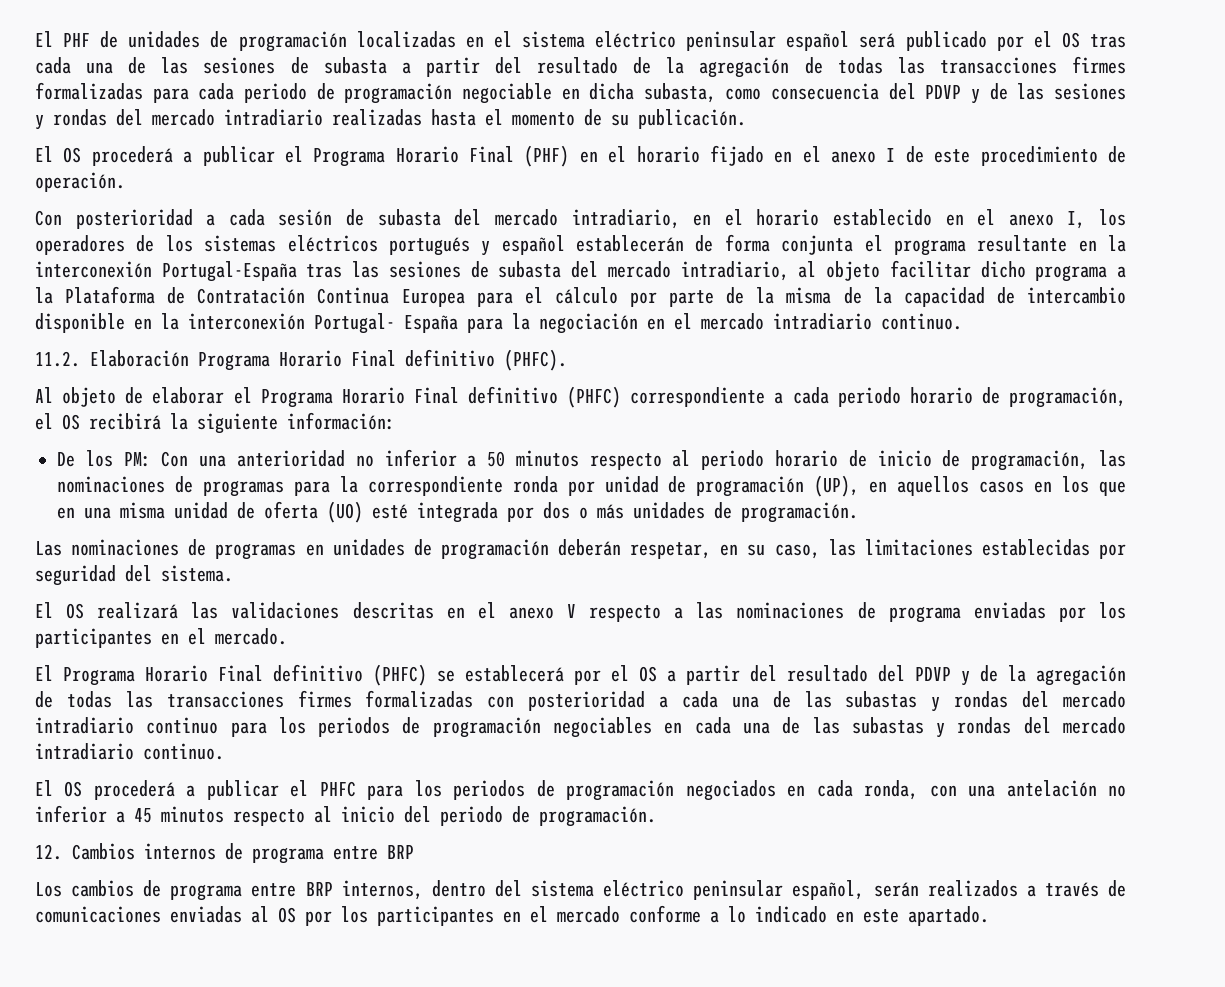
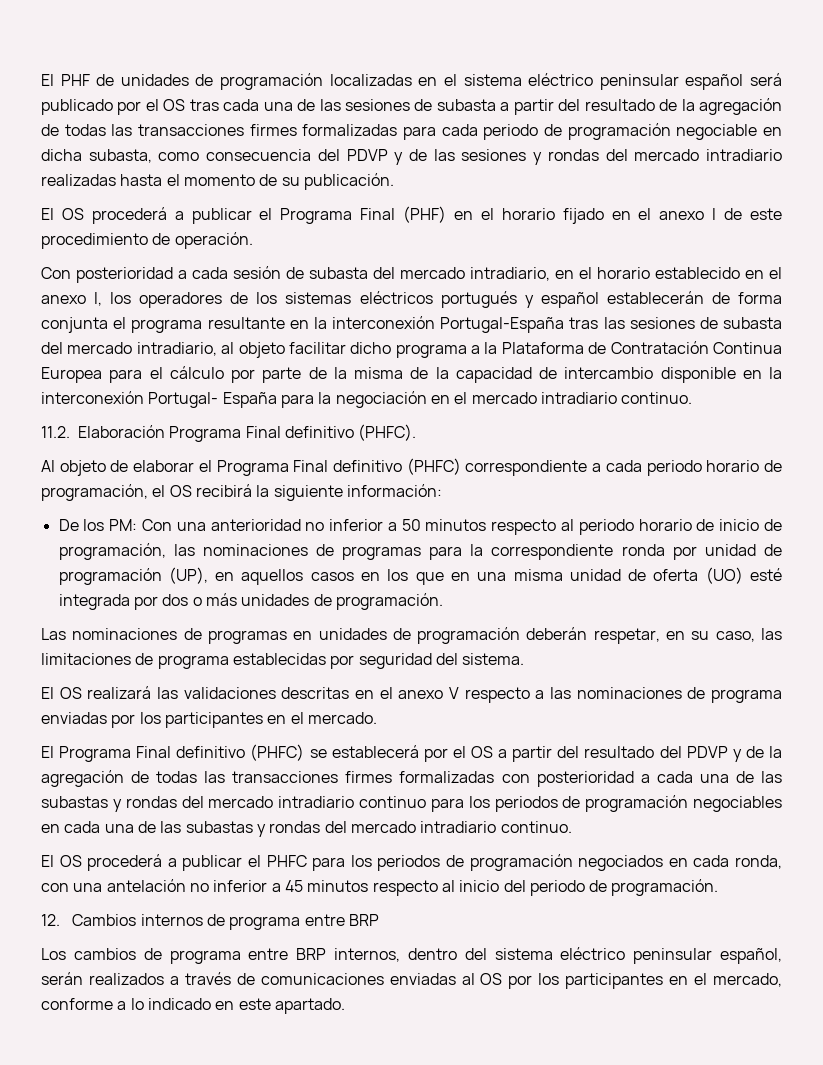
[395,146,459,163] Horario -> (353, 216) none
[279,350,342,367] Horario -> (242, 434) none
[341,387,405,404] Horario -> (289, 468) none
(973, 547) none -> [135,653,229,669] de programa
[145,665,208,682] Horario -> (132, 754) none
[557,906,620,923] mercado -> [713,973,783,987] mercado,

